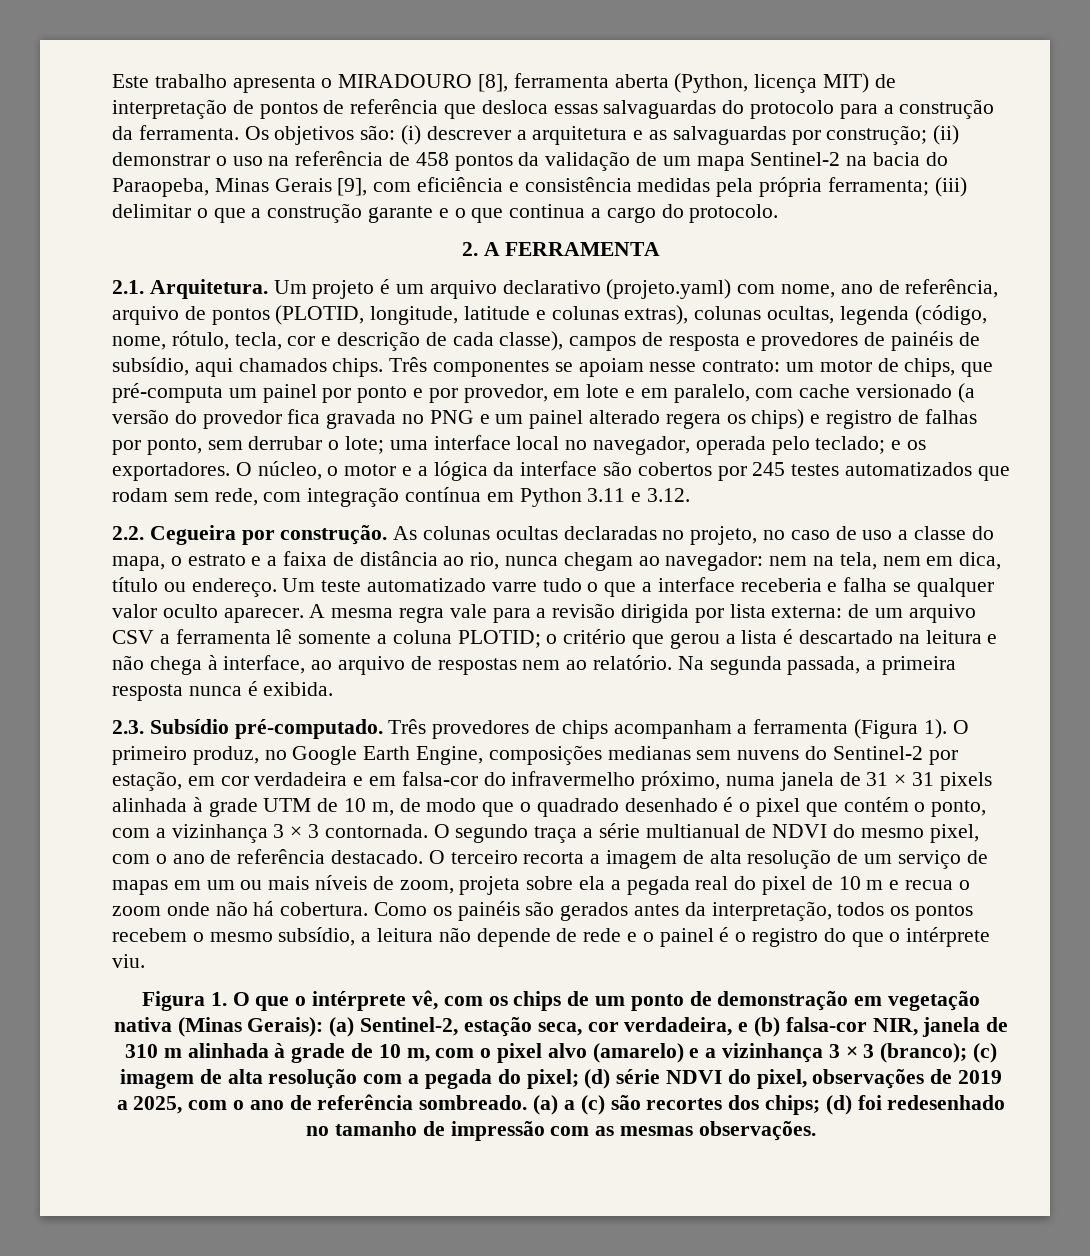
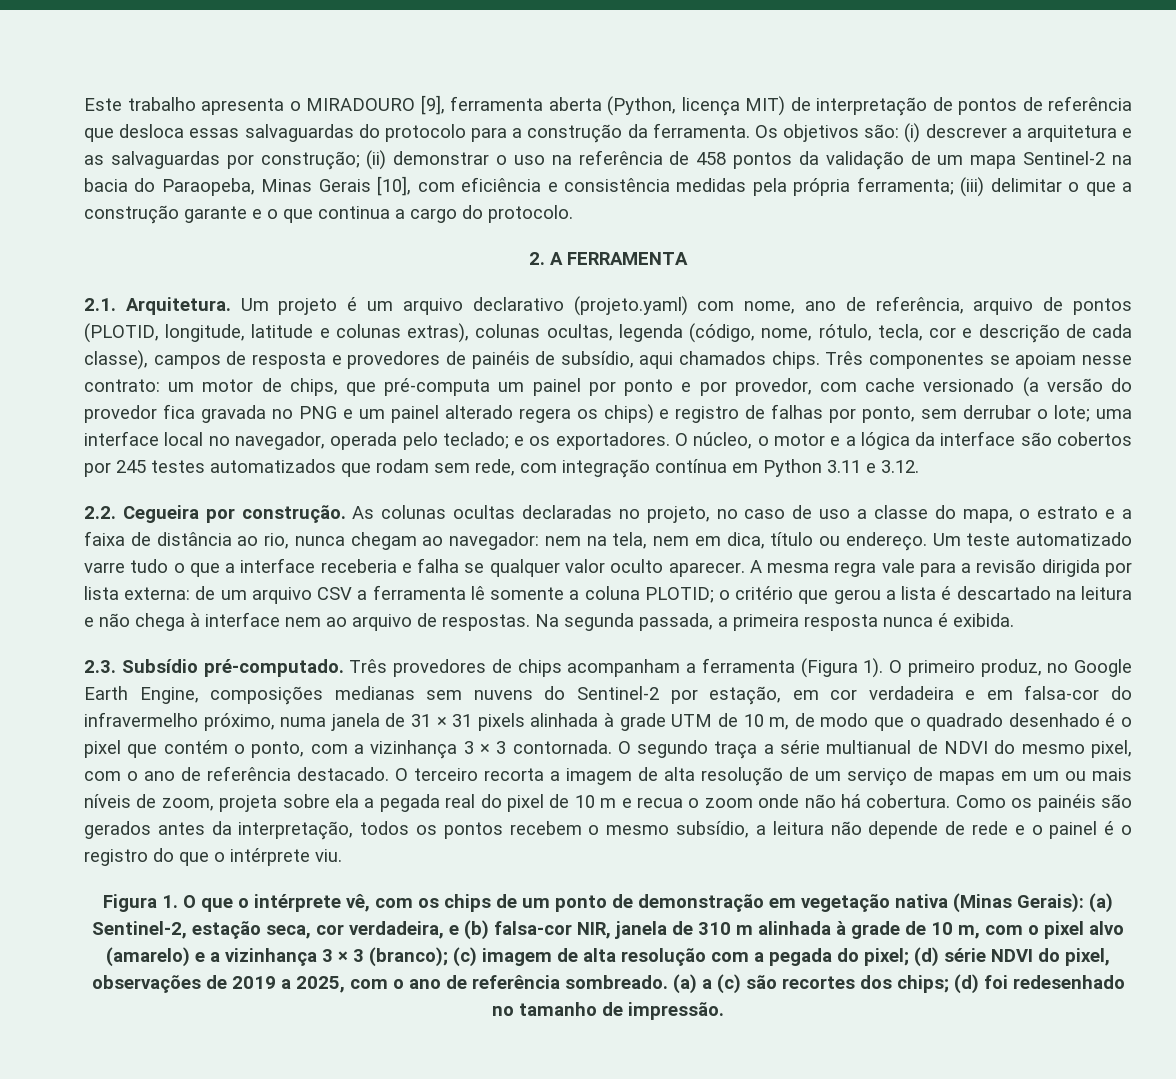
[478,74,509,92] [8], -> [420,95,445,115] [9],
[337,178,368,196] [9], -> [377,176,412,196] [10],
[553,384,750,403] em lote e em paralelo, -> (812, 387) none
[223,655,306,674] interface, -> [205,612,321,627] interface nem
[437,655,673,675] respostas nem ao relatório. -> [442,614,530,631] respostas.
[450,1121,816,1141] impressão com as mesmas observações. -> [628,1002,724,1020] impressão.

